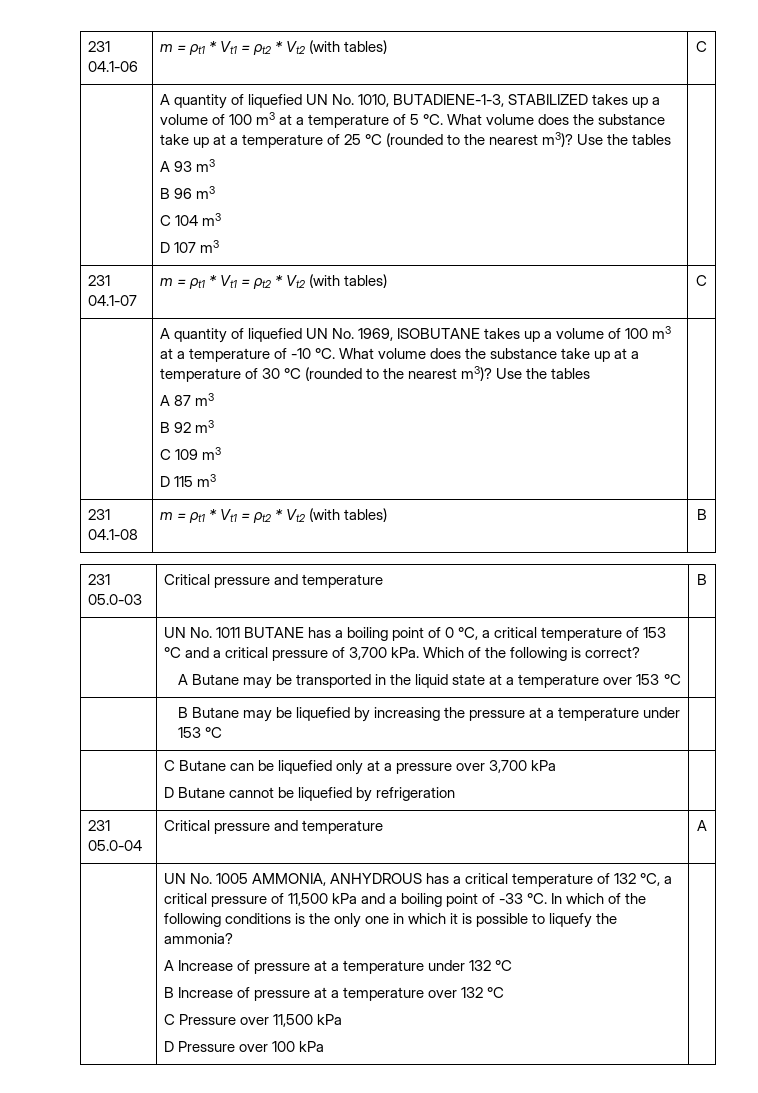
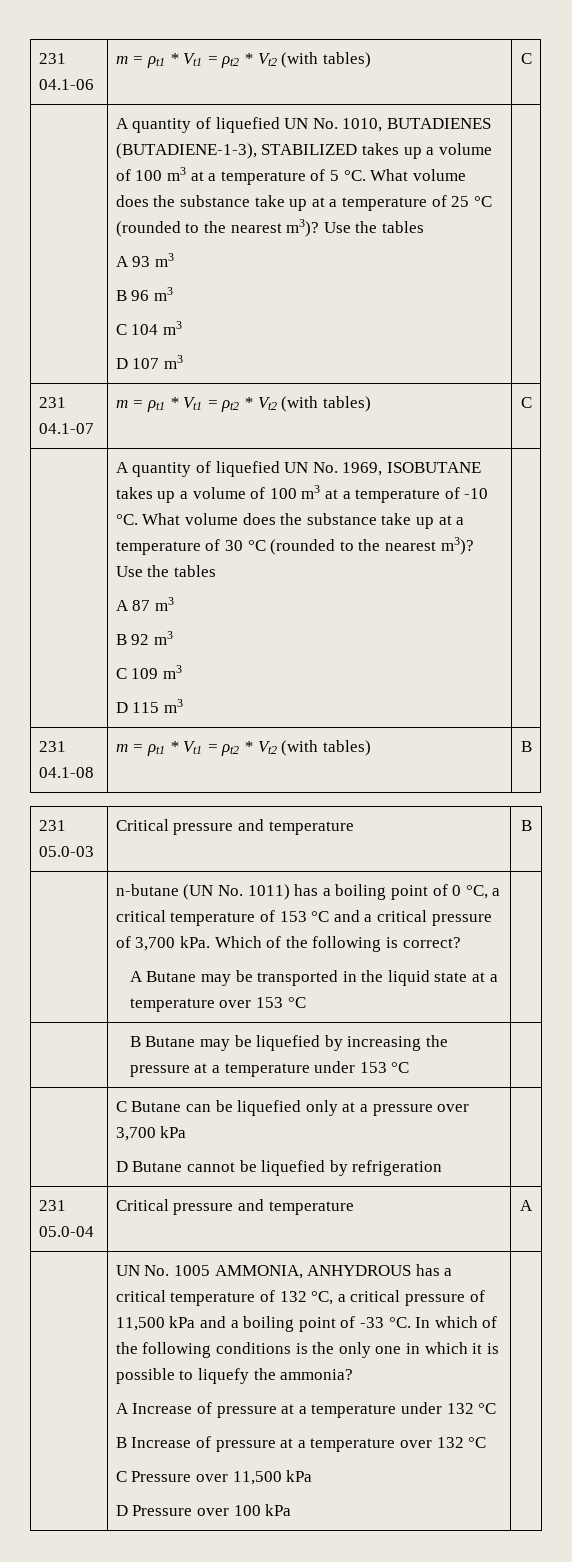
[392,94,504,107] BUTADIENE-1-3, -> [387,118,492,129] [115,143,257,159] BUTADIENES (BUTADIENE-1-3),
[163,627,304,638] UN No. 1011 BUTANE -> [115,884,290,900] n-butane (UN No. 1011)

